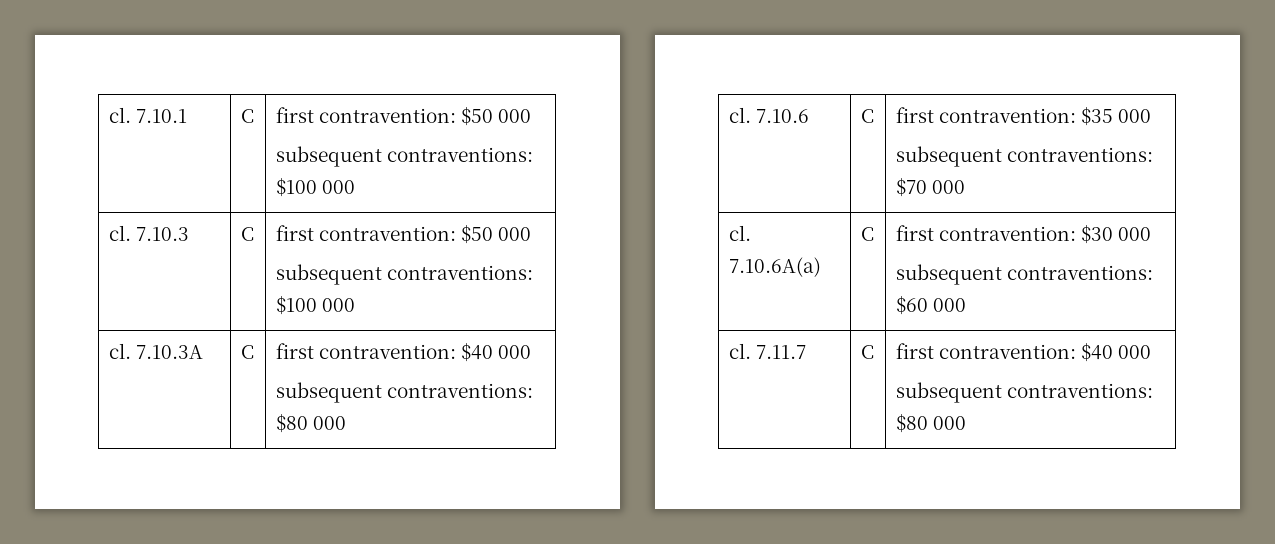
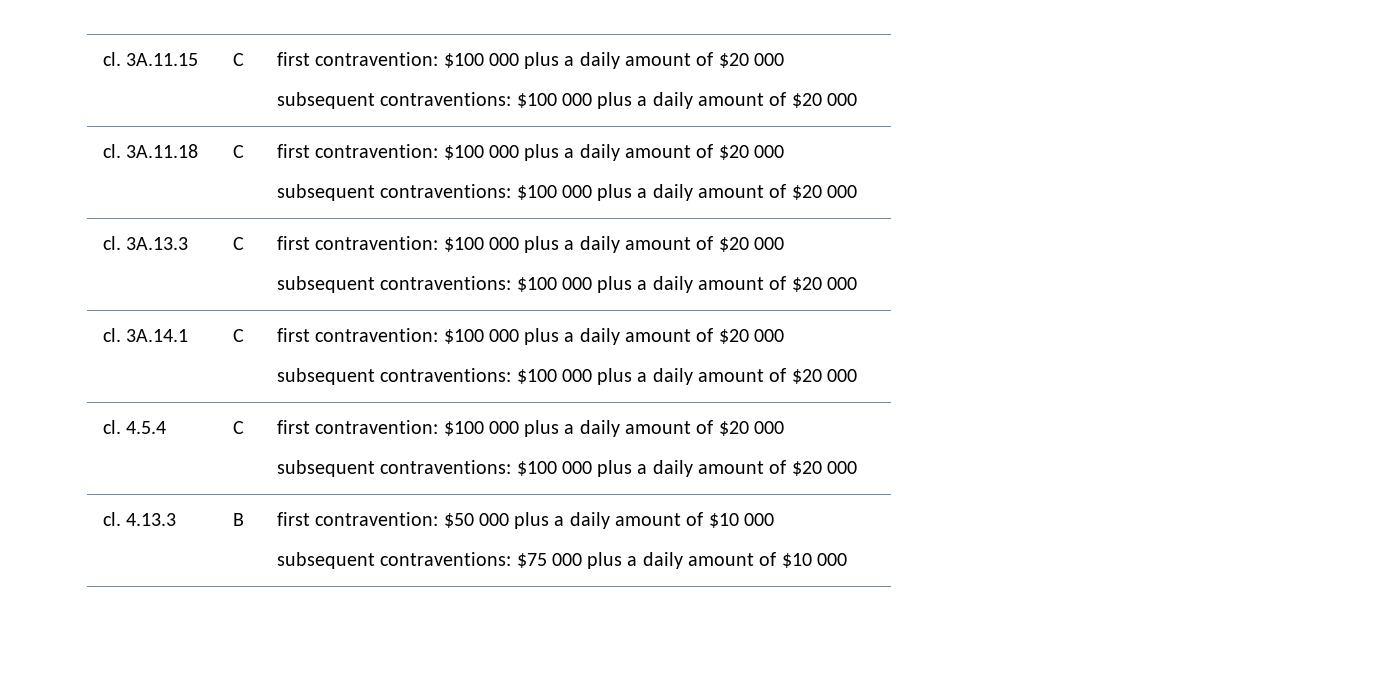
[108,107,188,123] [240,109,254,123] [275,107,532,126] [275,146,534,167] [275,178,356,197] [108,225,190,241] [240,227,254,241] [275,225,532,244] [275,264,534,285] [275,296,356,315] [108,343,204,359] [240,345,254,359] [275,343,532,362] [275,382,534,403] [275,414,347,433] [728,107,810,123] [860,109,874,123] [895,107,1152,126] [895,146,1154,167] [895,178,966,197] [728,225,751,241] [728,257,821,277] [860,227,874,241] [895,225,1152,244] [895,264,1154,285] [895,296,967,315] [728,343,807,359] [860,345,874,359] [895,343,1152,362] [895,382,1154,403] [895,414,928,433] cl. 7.10.1 | C | first contravention: $50 000 // subsequent contraventions: $100 000 // cl. 7.10.3 | C | first contravention: $50 000 // subsequent contraventions: $100 000 // cl. 7.10.3A | C | first contravention: $40 000 // subsequent contraventions: $80 000 // cl. 7.10.6 | C | first contravention: $35 000 // subsequent contraventions: $70 000 // cl. 7.10.6A(a) | C | first contravention: $30 000 // subsequent contraventions: $60 000 // cl. 7.11.7 | C | first contravention: $40 000 // subsequent contraventions: $80 -> [103,52,199,66] [233,53,245,66] [277,52,784,69] [277,92,857,109] [103,144,199,158] [233,145,245,158] [277,144,784,161] [277,184,857,201] [103,236,189,250] [233,237,245,250] [277,236,784,253] [277,276,857,293] [103,328,189,342] [233,329,245,342] [277,328,784,345] [277,368,857,385] [103,420,167,434] [233,421,245,434] [277,420,784,437] [277,460,857,477] [103,512,177,526] [233,513,245,526] [277,512,774,529] [277,552,812,569] cl. 3A.11.15 | C | first contravention: $100 000 plus a daily amount of $20 000 // subsequent contraventions: $100 000 plus a daily amount of $20 000 // cl. 3A.11.18 | C | first contravention: $100 000 plus a daily amount of $20 000 // subsequent contraventions: $100 000 plus a daily amount of $20 000 // cl. 3A.13.3 | C | first contravention: $100 000 plus a daily amount of $20 000 // subsequent contraventions: $100 000 plus a daily amount of $20 000 // cl. 3A.14.1 | C | first contravention: $100 000 plus a daily amount of $20 000 // subsequent contraventions: $100 000 plus a daily amount of $20 000 // cl. 4.5.4 | C | first contravention: $100 000 plus a daily amount of $20 000 // subsequent contraventions: $100 000 plus a daily amount of $20 000 // cl. 4.13.3 | B | first contravention: $50 000 plus a daily amount of $10 000 // subsequent contraventions: $75 000 plus a daily amount of $10

